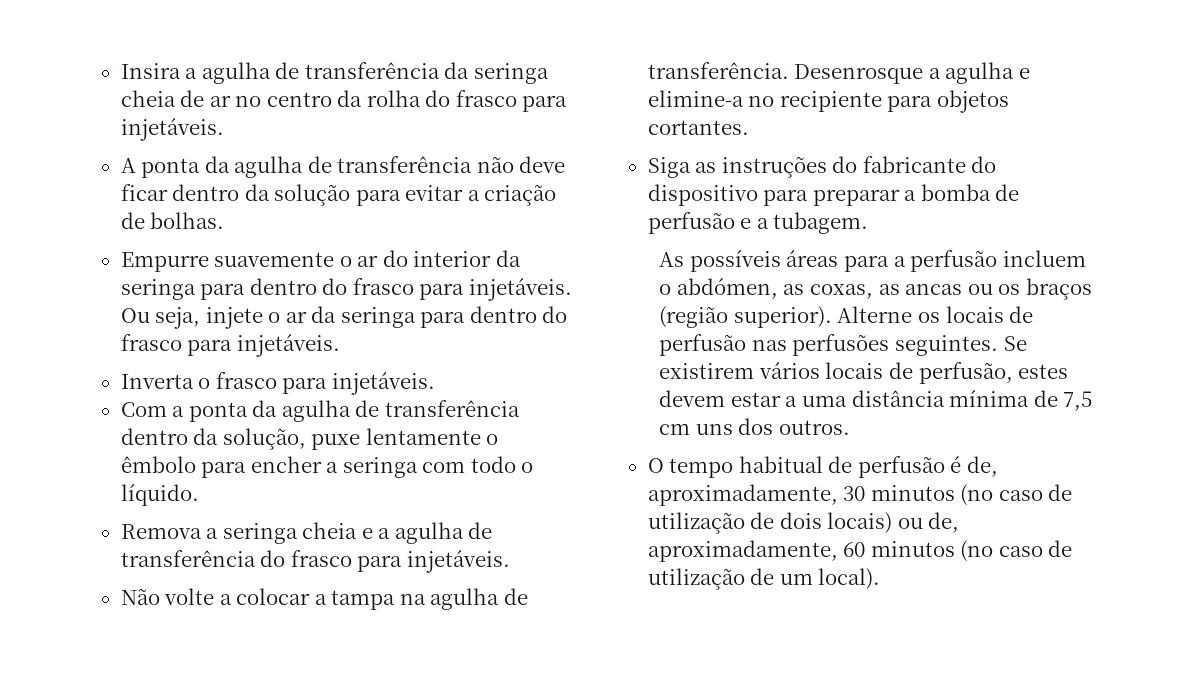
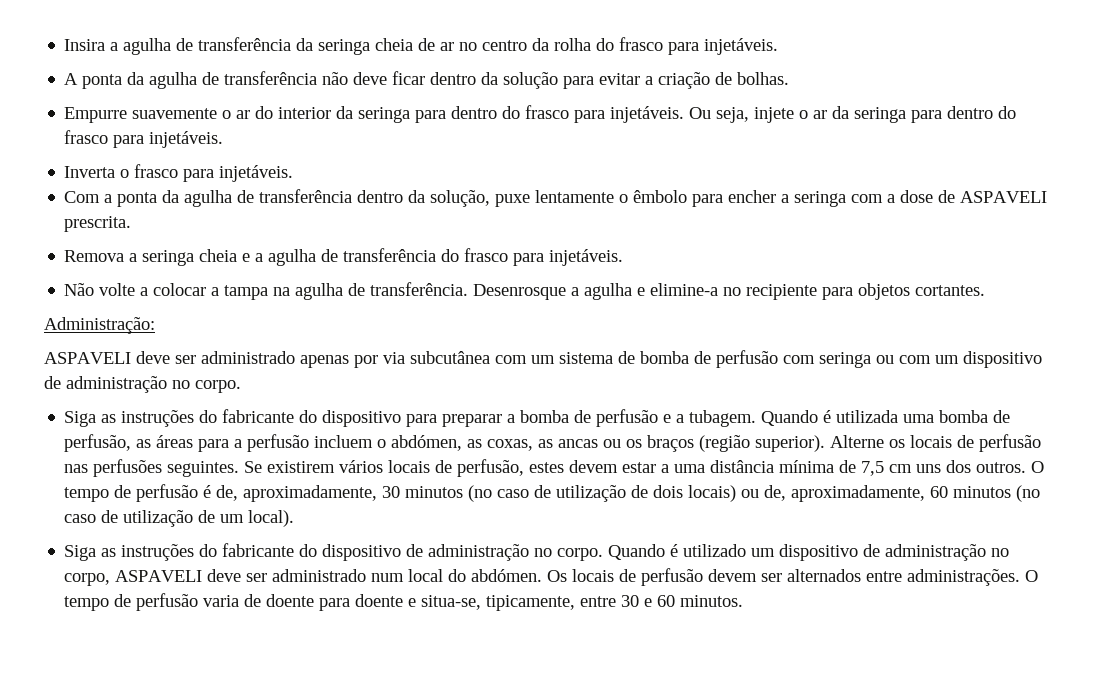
[470,456,534,473] [120,484,199,506] todo o líquido. -> [887,190,1048,203] [64,216,132,232] a dose de ASPAVELI prescrita.
(749, 127) none -> [44,317,155,334] [44,350,1042,368] [44,376,241,393] // Administração: // ASPAVELI deve ser administrado apenas por via subcutânea com um sistema de bomba de perfusão com seringa ou com um dispositivo de administração no corpo.
[659,250,781,272] // As possíveis -> [761,410,1011,426] [64,434,152,452] Quando é utilizada uma bomba de perfusão, as
[647,456,823,478] // O tempo habitual -> [1031,461,1045,473] [64,487,110,502] O tempo
(881, 579) none -> [64,543,1010,561] [64,568,1039,586] [64,593,744,611] // Siga as instruções do fabricante do dispositivo de administração no corpo. Quando é utilizado um dispositivo de administração no corpo, ASPAVELI deve ser administrado num local do abdómen. Os locais de perfusão devem ser alternados entre administrações. O tempo de perfusão varia de doente para doente e situa-se, tipicamente, entre 30 e 60 minutos.

